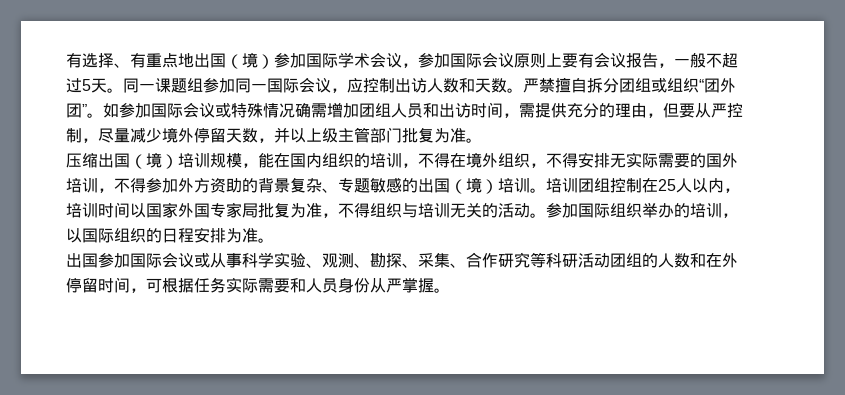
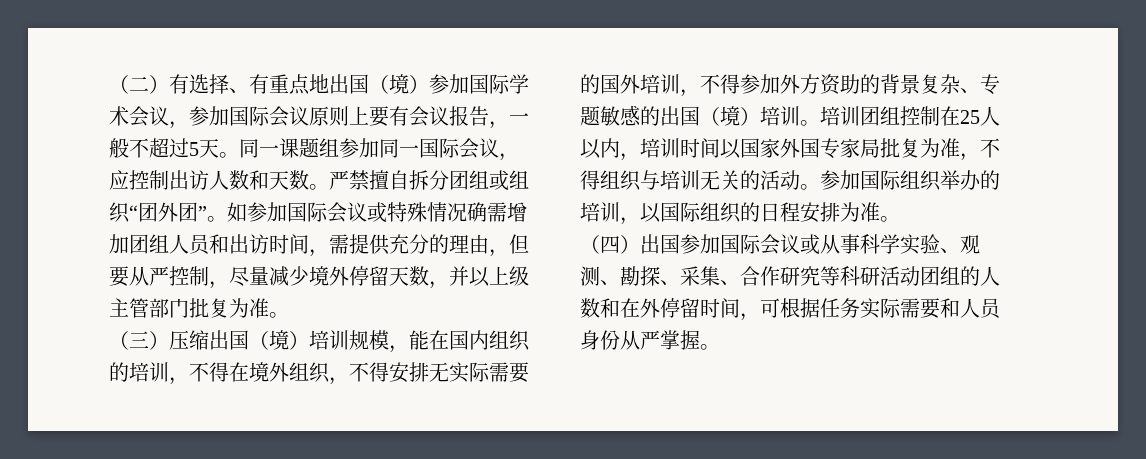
(66, 60) none -> [109,75,169,94] （二）
(482, 140) none -> [109,331,169,350] （三）
(274, 240) none -> [580,235,640,254] （四）

